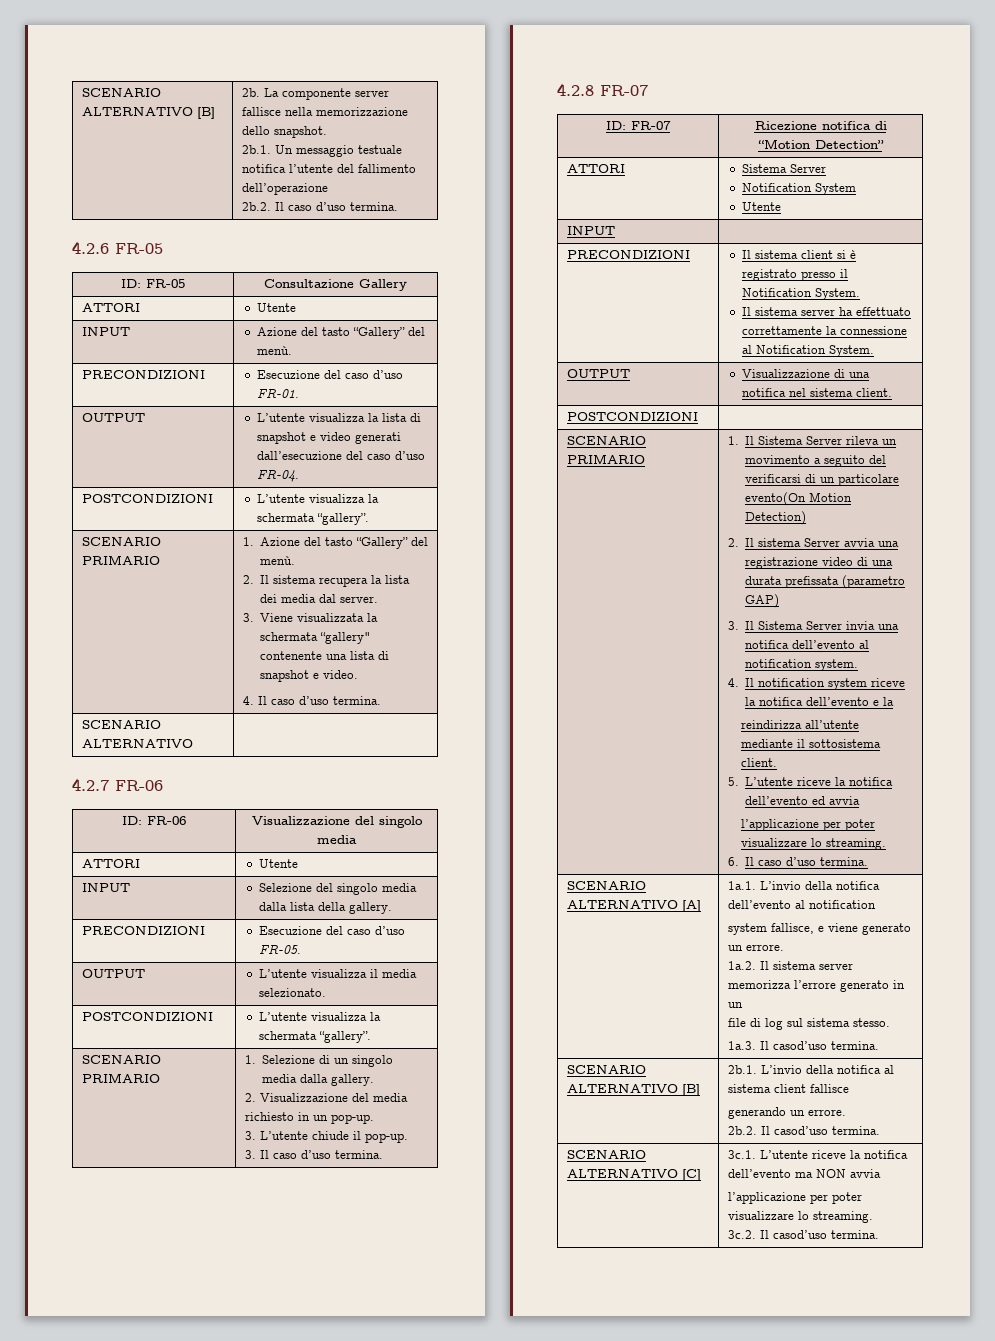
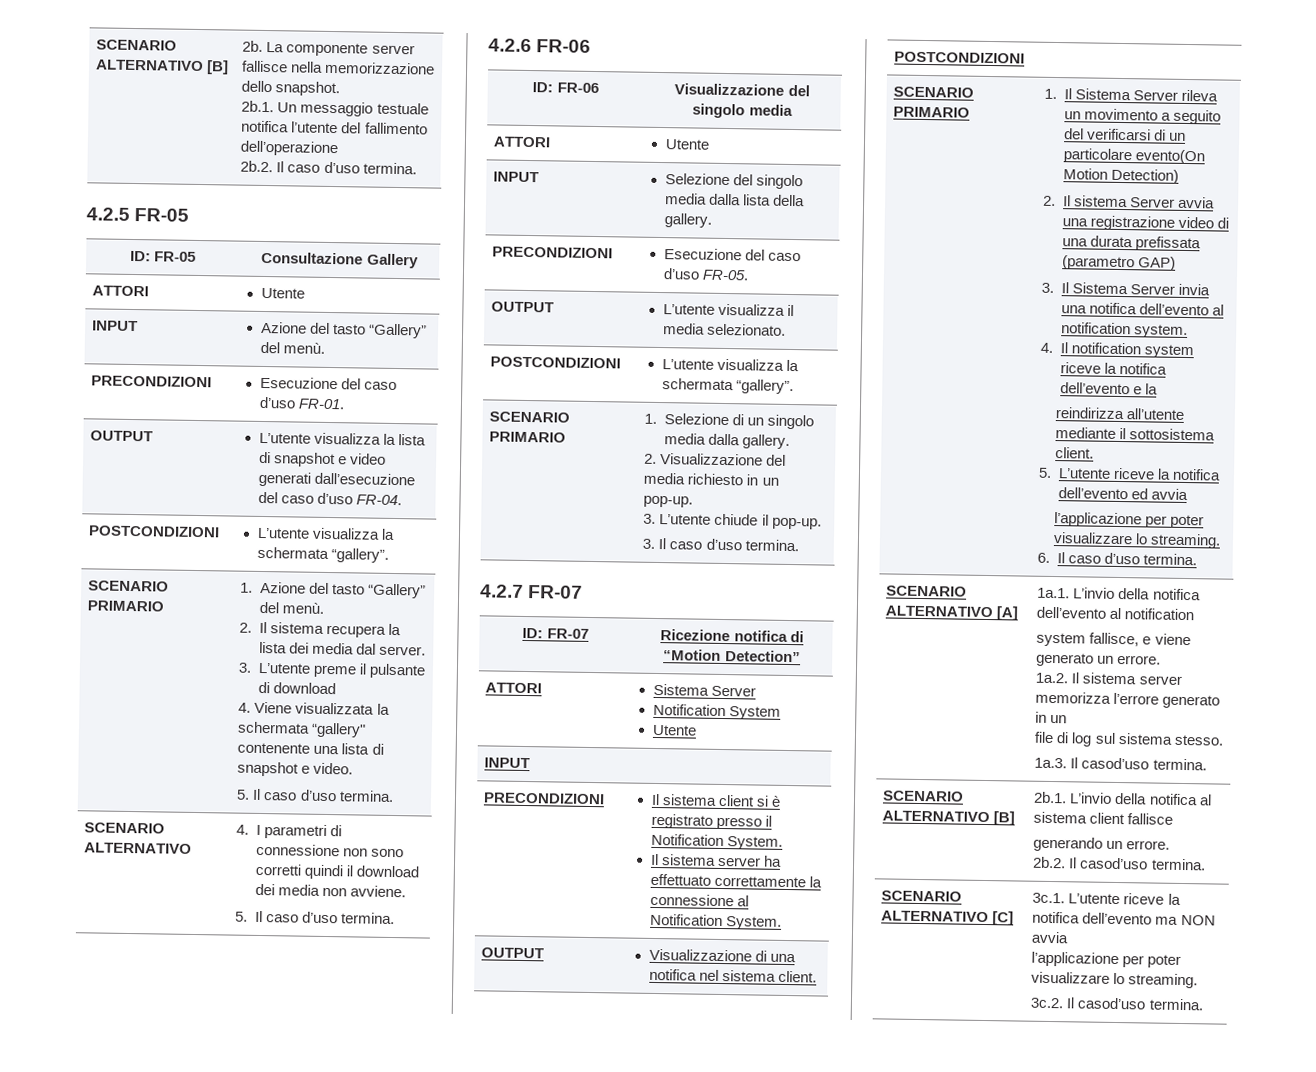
[72,241,109,254] 4.2.6 -> [86,207,130,221] 4.2.5
(254, 617) none -> [257,662,427,679] [257,681,336,695] [238,702,252,713] L’utente preme il pulsante di download // 4.
[242,696,254,705] 4. -> [236,789,251,800] 5.
[72,778,109,791] // 4.2.7 -> [236,824,342,839] [255,843,404,858] [254,863,420,880] [254,883,407,898] [235,910,396,925] [488,38,532,53] 4. I parametri di connessione non sono corretti quindi il download dei media non avviene. // 5. Il caso d’uso termina. // 4.2.6
[557,83,594,96] 4.2.8 -> [480,584,524,598] 4.2.7

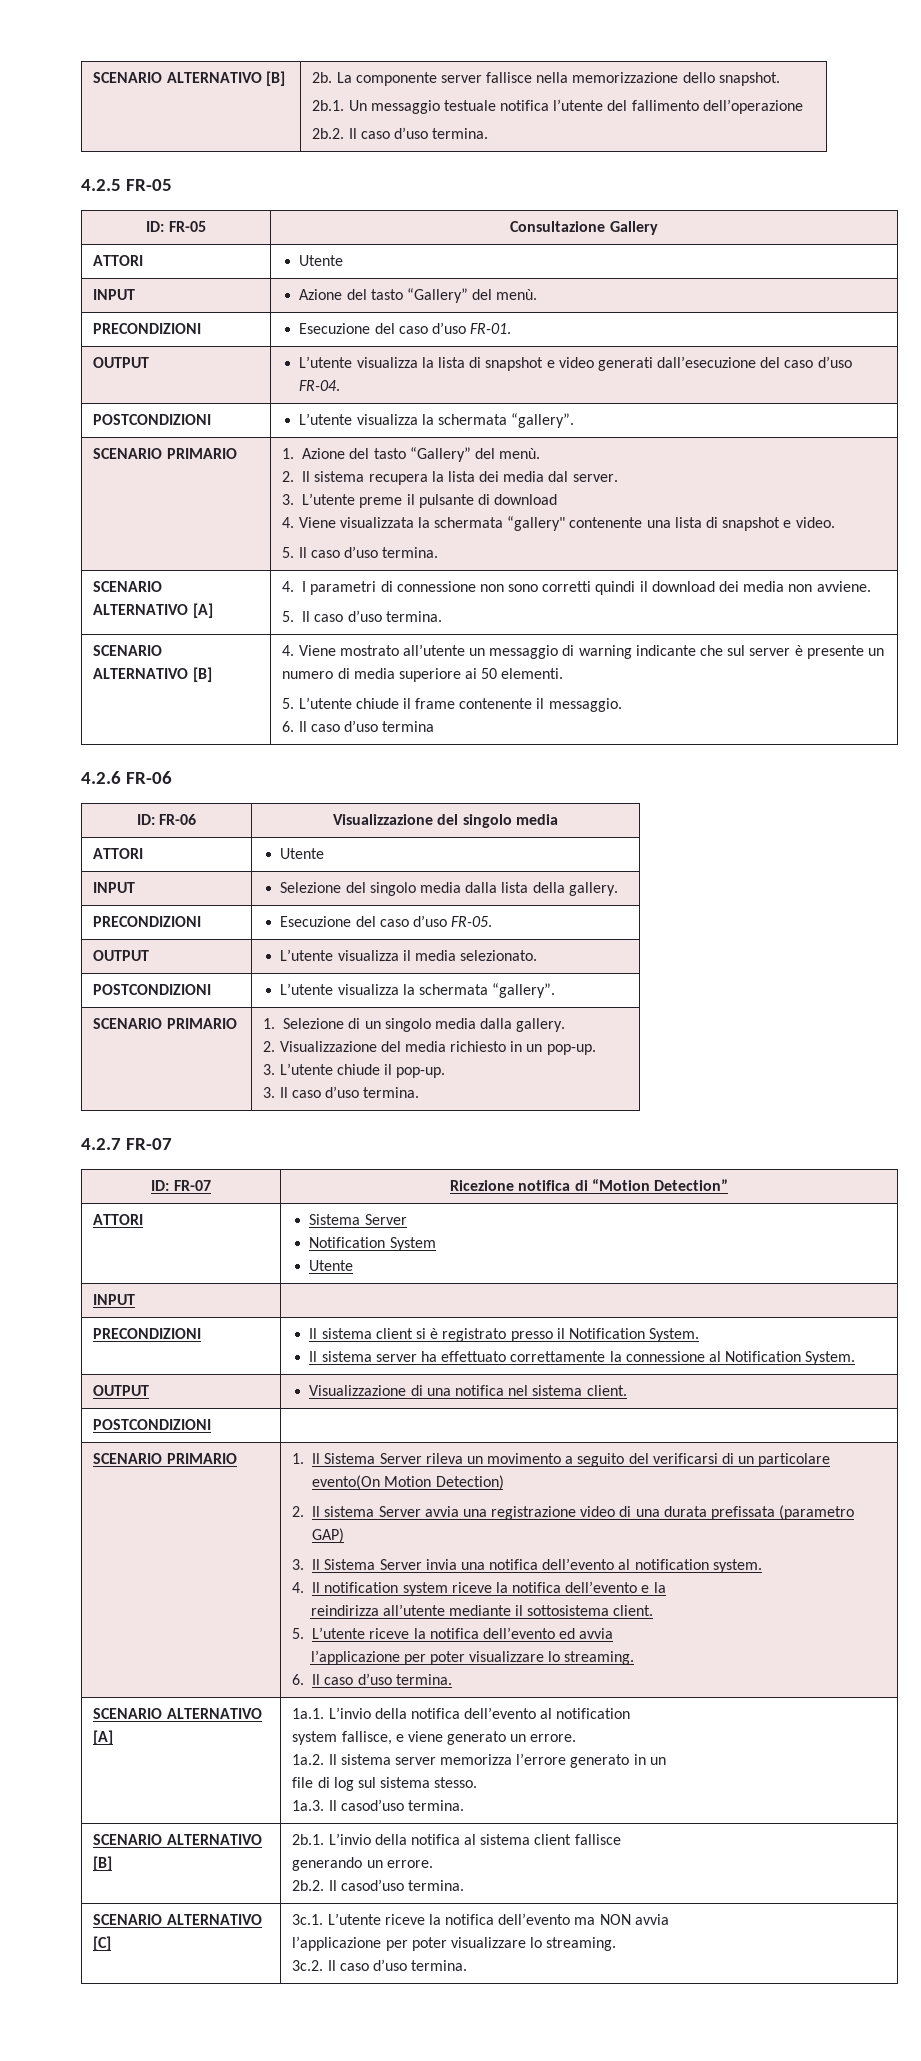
(193, 848) none -> [192,603,213,618] [A]
(396, 918) none -> [93,645,163,656] [93,667,212,682] [282,644,884,659] [282,668,564,682] [282,697,622,712] [282,720,435,732] // SCENARIO ALTERNATIVO [B] | 4. Viene mostrato all’utente un messaggio di warning indicante che sul server è presente un numero di media superiore ai 50 elementi. // 5. L’utente chiude il frame contenente il messaggio. // 6. Il caso d’uso termina
[1077,997,1147,1010] casod’uso -> [339,1959,407,1971] caso d’uso

